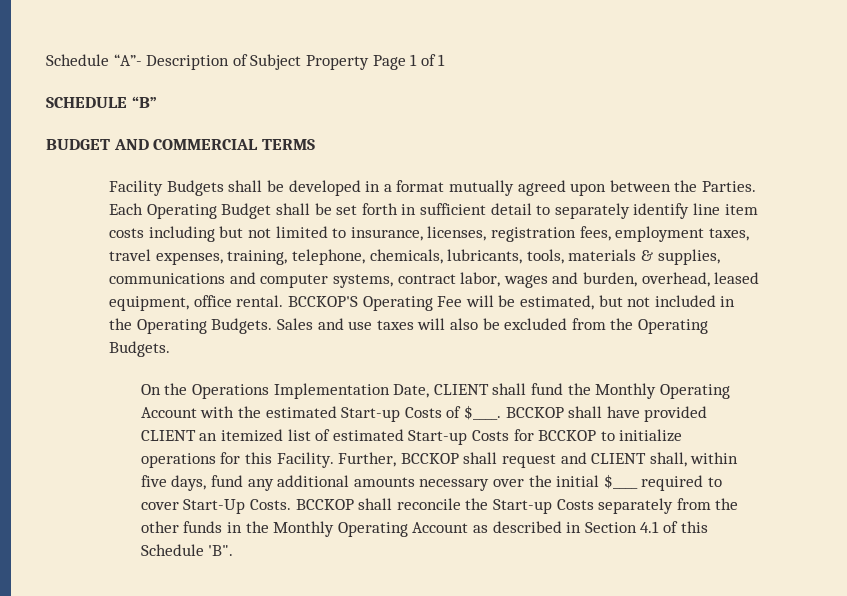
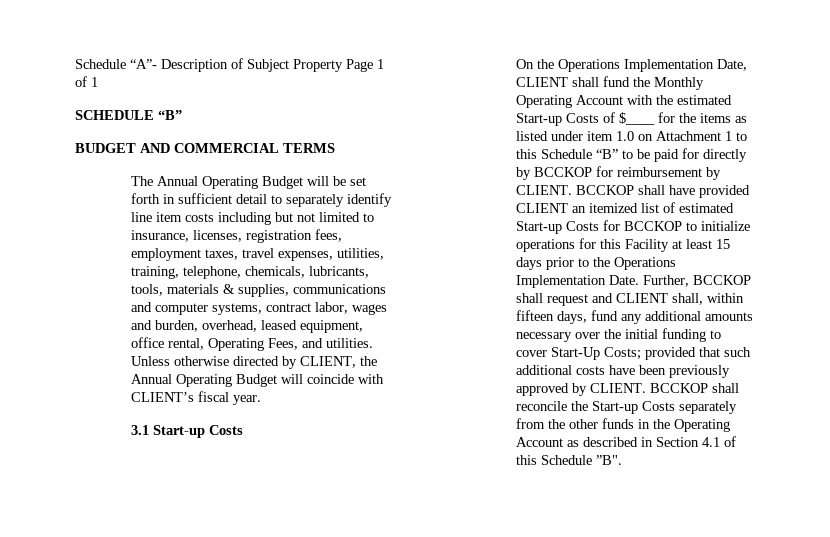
[109,180,756,196] [109,203,311,219] Facility Budgets shall be developed in a format mutually agreed upon between the Parties. Each Operating Budget shall -> [131,176,330,189] The Annual Operating Budget will
(223, 258) none -> [337,248,385,260] utilities,
[236,295,736,311] [109,318,708,334] [109,341,171,357] rental. BCCKOP'S Operating Fee will be estimated, but not included in the Operating Budgets. Sales and use taxes will also be excluded from the Operating Budgets. -> [168,338,374,351] [131,356,378,369] [131,374,385,387] [131,391,262,405] [131,425,244,438] rental, Operating Fees, and utilities. Unless otherwise directed by CLIENT, the Annual Operating Budget will coincide with CLIENT’s fiscal year. // 3.1 Start-up Costs
[464,405,502,420] $____. -> [619,112,748,125] [516,131,748,141] [516,148,748,162] [516,166,722,180] [516,185,573,195] $____ for the items as listed under item 1.0 on Attachment 1 to this Schedule “B” to be paid for directly by BCCKOP for reimbursement by CLIENT.
[276,452,334,468] Facility. -> [625,239,731,252] [516,257,677,270] [516,275,640,288] Facility at least 15 days prior to the Operations Implementation Date.
[140,475,167,487] five -> [516,310,555,321] fifteen
[603,474,704,491] $____ required -> [662,328,707,342] funding
[250,499,292,510] Costs. -> [604,347,752,360] [516,365,731,378] [516,383,647,396] Costs; provided that such additional costs have been previously approved by CLIENT.
[273,521,335,537] Monthly -> (671, 424) none
[208,545,234,556] 'B". -> [596,455,623,465] ”B".

